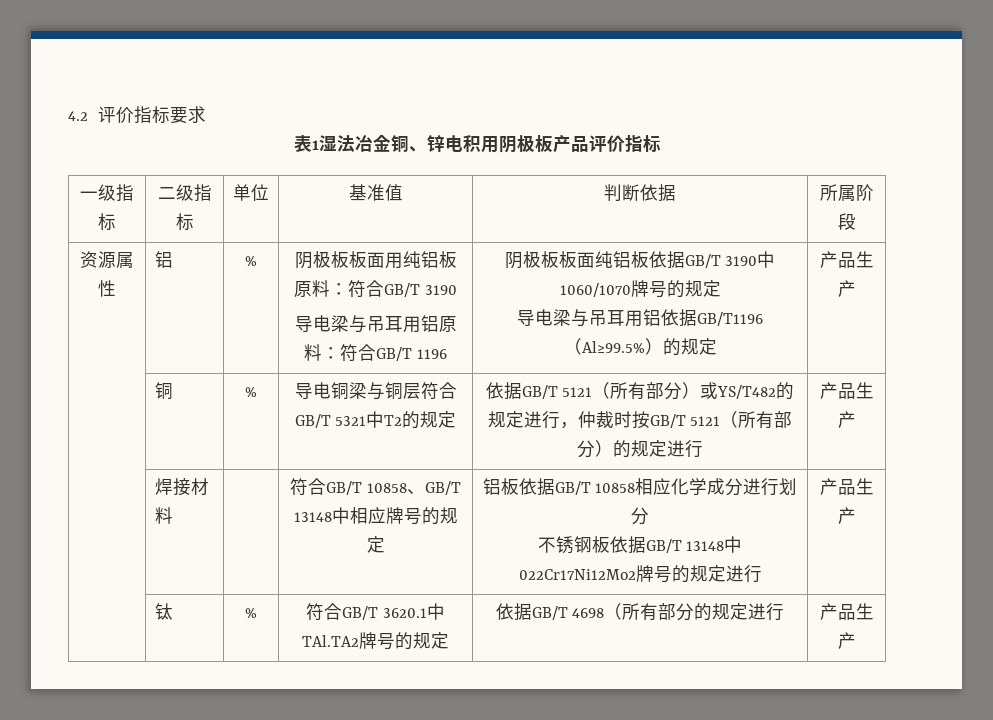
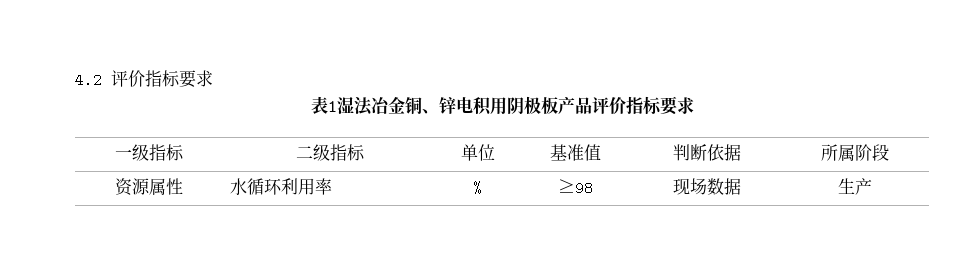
(661, 143) none -> [659,96,694,115] 要求
[154,251,173,268] [245,256,257,266] [294,251,457,269] [294,280,457,298] [294,315,457,333] [304,344,447,362] [504,251,776,269] [559,280,721,298] [517,309,763,327] [563,338,717,356] [819,251,874,268] [837,280,856,297] [154,382,173,400] [245,387,257,397] [294,382,457,400] [294,411,457,429] [485,382,795,400] [487,411,793,429] [577,440,703,458] [819,382,874,399] [837,411,856,428] [154,478,209,496] [154,507,173,524] [290,478,461,496] [293,507,458,525] [366,536,385,553] [482,478,798,496] [631,507,649,525] [537,536,743,554] [518,565,762,583] [819,478,874,495] [837,507,856,524] [154,603,173,620] [245,608,257,618] [306,603,445,621] [302,632,449,650] [495,603,785,621] [819,603,856,620] 铝 | % | 阴极板板面用纯铝板原料：符合GB/T 3190 // 导电梁与吊耳用铝原料：符合GB/T 1196 | 阴极板板面纯铝板依据GB/T 3190中1060/1070牌号的规定 // 导电梁与吊耳用铝依据GB/T1196（Al≥99.5%）的规定 | 产品生产 // | 铜 | % | 导电铜梁与铜层符合GB/T 5321中T2的规定 | 依据GB/T 5121（所有部分）或YS/T482的规定进行，仲裁时按GB/T 5121（所有部分）的规定进行 | 产品生产 // | 焊接材料 | | 符合GB/T 10858、GB/T 13148中相应牌号的规定 | 铝板依据GB/T 10858相应化学成分进行划分 // 不锈钢板依据GB/T 13148中022Cr17Ni12Mo2牌号的规定进行 | 产品生产 // | 钛 | % | 符合GB/T 3620.1中TAl.TA2牌号的规定 | 依据GB/T 4698（所有部分的规定进行 | 产品 -> [229,178,332,195] [473,181,482,195] [558,179,593,195] [672,178,741,195] 水循环利用率 | % | ≥98 | 现场数据 |

